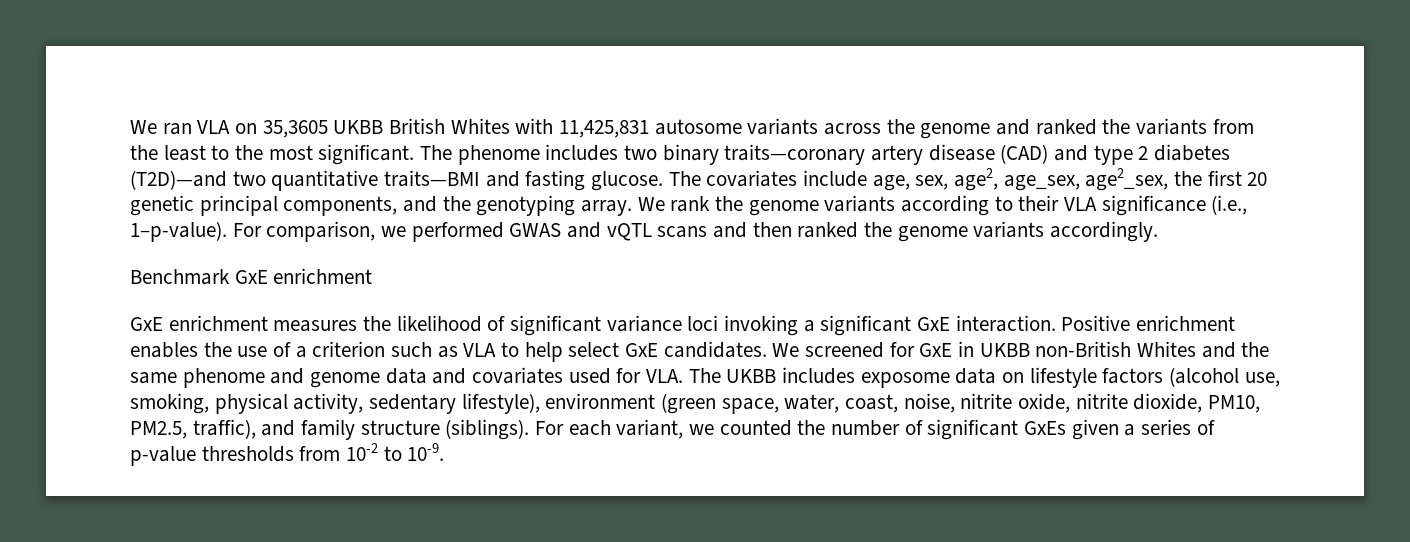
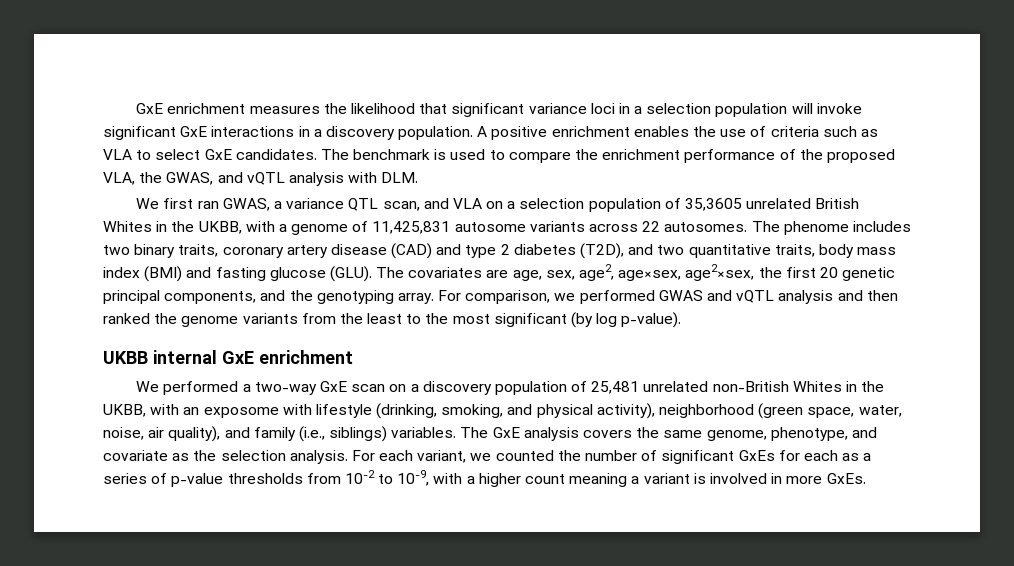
[130,118,1254,139] [130,144,415,165] We ran VLA on 35,3605 UKBB British Whites with 11,425,831 autosome variants across the genome and ranked the variants from the least to the most significant. -> [136,103,862,117] [103,126,878,140] [103,149,895,163] [103,172,419,186] [136,198,860,212] [103,221,748,235] GxE enrichment measures the likelihood that significant variance loci in a selection population will invoke significant GxE interactions in a discovery population. A positive enrichment enables the use of criteria such as VLA to select GxE candidates. The benchmark is used to compare the enrichment performance of the proposed VLA, the GWAS, and vQTL analysis with DLM. // We first ran GWAS, a variance QTL scan, and VLA on a selection population of 35,3605 unrelated British Whites in the UKBB, with a genome of 11,425,831 autosome variants across 22 autosomes.
[724,144,866,165] traits—coronary -> [178,244,284,258] traits, coronary
[130,170,664,191] (T2D)—and two quantitative traits—BMI and fasting glucose. -> [580,243,897,259] [103,266,372,282] (T2D), and two quantitative traits, body mass index (BMI) and fasting glucose (GLU).
[803,170,868,187] include -> [486,270,509,278] are
[1003,168,1169,191] age_sex, age2_sex, -> [618,264,755,281] age×sex, age2×sex,
[637,195,1248,216] [130,221,227,242] We rank the genome variants according to their VLA significance (i.e., 1–p-value). -> (434, 298) none
[657,226,708,238] scans -> [778,290,834,304] analysis
[1050,221,1159,242] [130,268,373,285] [130,315,1236,336] [130,341,1270,362] [130,367,1280,388] [130,393,1261,414] [130,419,530,440] accordingly. // Benchmark GxE enrichment // GxE enrichment measures the likelihood of significant variance loci invoking a significant GxE interaction. Positive enrichment enables the use of a criterion such as VLA to help select GxE candidates. We screened for GxE in UKBB non-British Whites and the same phenome and genome data and covariates used for VLA. The UKBB includes exposome data on lifestyle factors (alcohol use, smoking, physical activity, sedentary lifestyle), environment (green space, water, coast, noise, nitrite oxide, nitrite dioxide, PM10, PM2.5, traffic), and family structure (siblings). -> [301,312,682,328] [103,350,353,364] [136,381,885,395] [103,403,902,419] [103,426,877,442] [103,450,348,464] from the least to the most significant (by log p-value). // UKBB internal GxE enrichment // We performed a two-way GxE scan on a discovery population of 25,481 unrelated non-British Whites in the UKBB, with an exposome with lifestyle (drinking, smoking, and physical activity), neighborhood (green space, water, noise, air quality), and family (i.e., siblings) variables. The GxE analysis covers the same genome, phenotype, and covariate as the selection analysis.
[1071,419,1119,440] given -> [778,450,860,461] for each as
[407,443,445,461] 10-9. -> [397,470,866,487] 10-9, with a higher count meaning a variant is involved in more GxEs.

